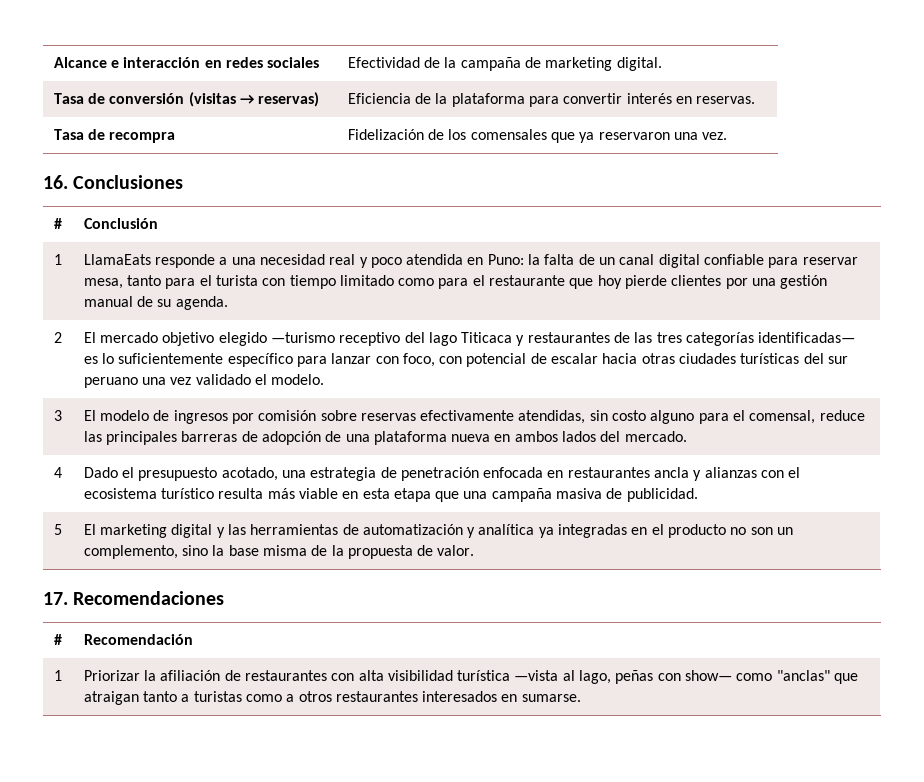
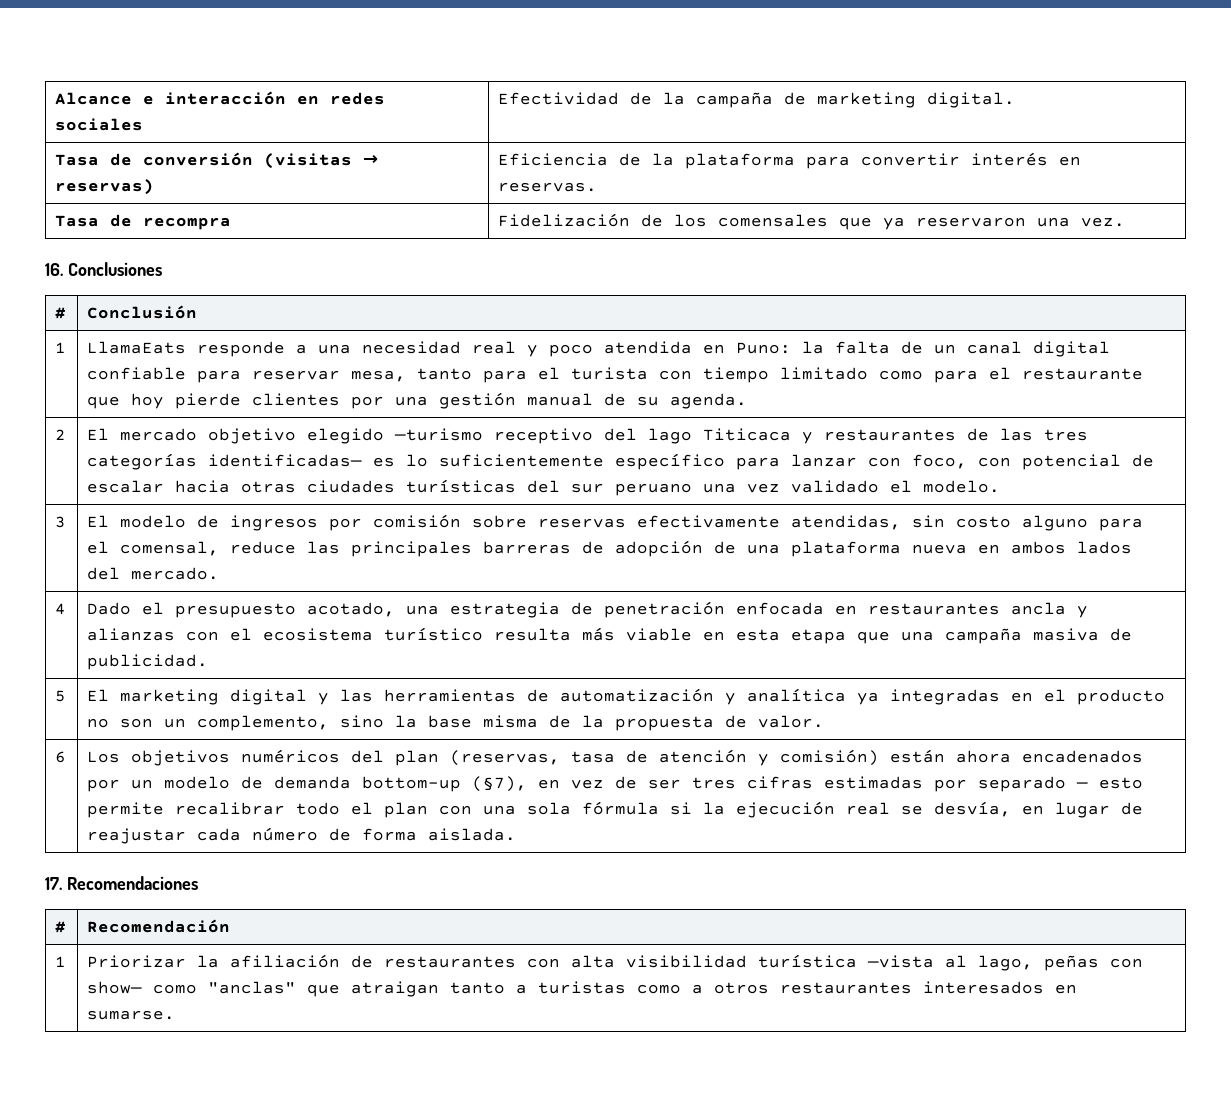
(475, 550) none -> [55,751,67,763] [87,749,1144,766] [87,776,1144,792] [87,801,1144,818] [87,827,517,844] // 6 | Los objetivos numéricos del plan (reservas, tasa de atención y comisión) están ahora encadenados por un modelo de demanda bottom-up (§7), en vez de ser tres cifras estimadas por separado — esto permite recalibrar todo el plan con una sola fórmula si la ejecución real se desvía, en lugar de reajustar cada número de forma aislada.

